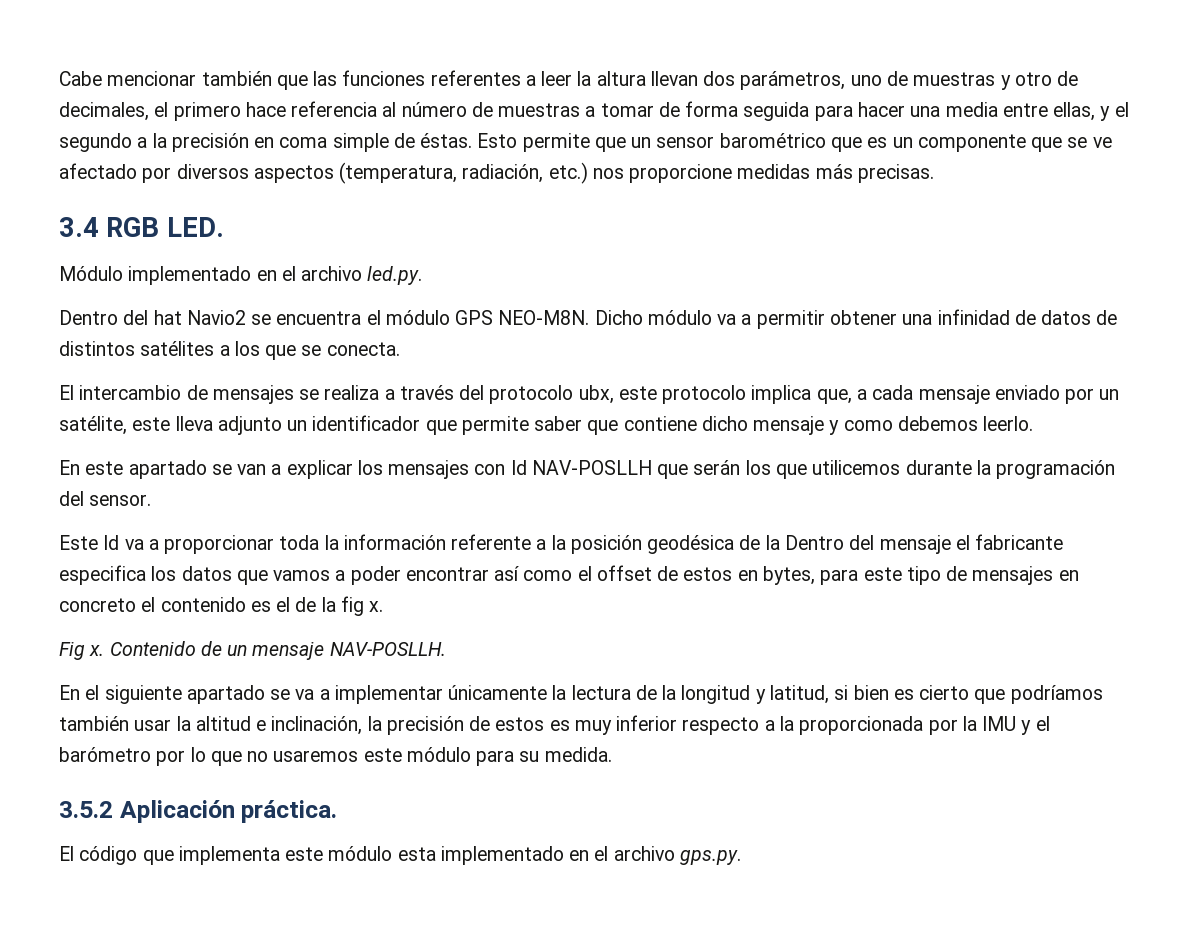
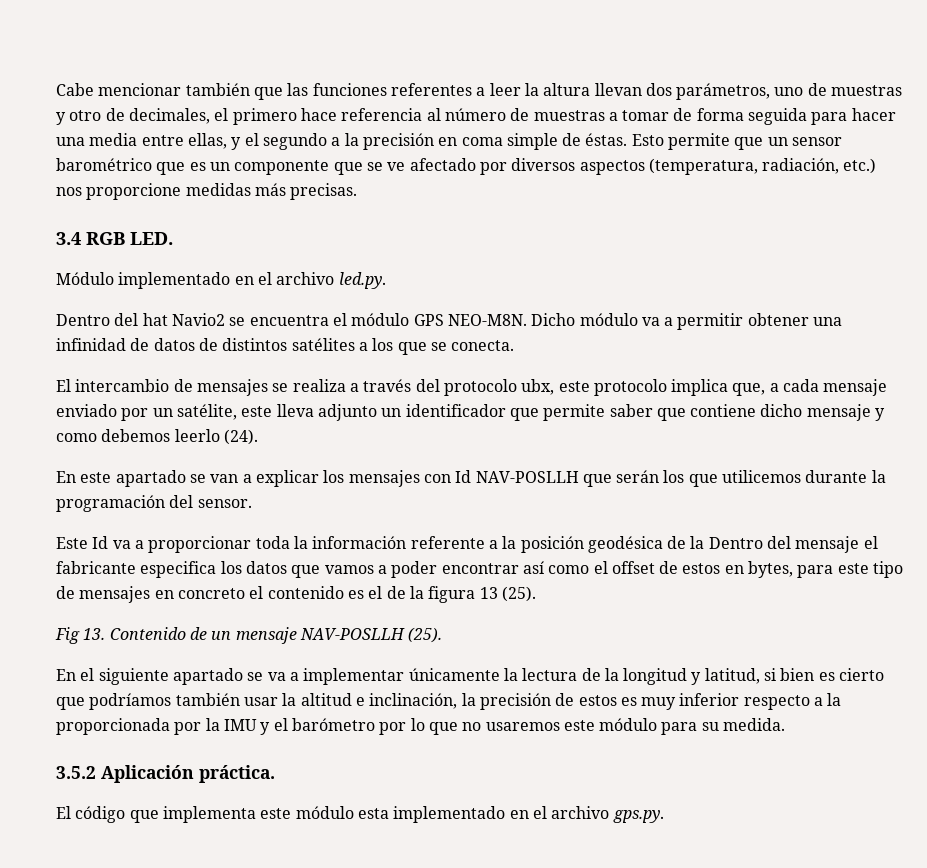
[983,416,1034,431] leerlo. -> [174,429,258,445] leerlo (24).
[340,596,384,616] fig x. -> [428,586,536,603] figura 13 (25).
[89,645,105,656] x. -> [83,628,106,640] 13.
[329,642,446,656] NAV-POSLLH. -> [299,627,443,643] NAV-POSLLH (25).

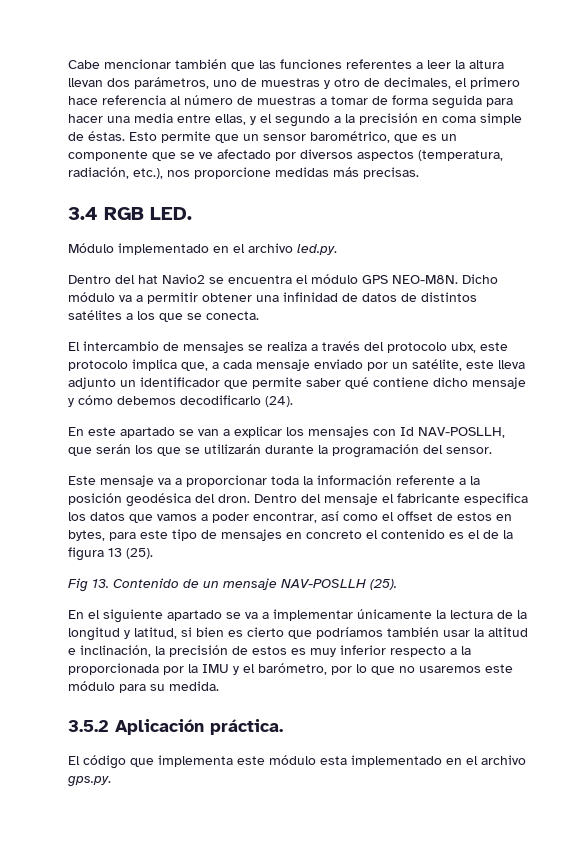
[56,158,152,171] barométrico -> [310,131,390,143] barométrico,
[843,158,877,174] etc.) -> [133,168,163,179] etc.),
[656,408,686,421] que -> [345,377,369,389] qué
[56,429,220,442] como debemos leerlo -> [78,395,261,405] cómo debemos decodificarlo
[475,471,579,483] NAV-POSLLH -> [418,427,505,438] NAV-POSLLH,
[722,470,802,483] utilicemos -> [185,444,261,454] se utilizarán
[92,536,109,549] Id -> [100,475,154,487] mensaje
[667,536,705,549] de la -> [195,494,250,503] del dron.
[441,563,519,574] encontrar -> [253,512,317,523] encontrar,
[291,718,375,731] barómetro -> [258,663,327,675] barómetro,

